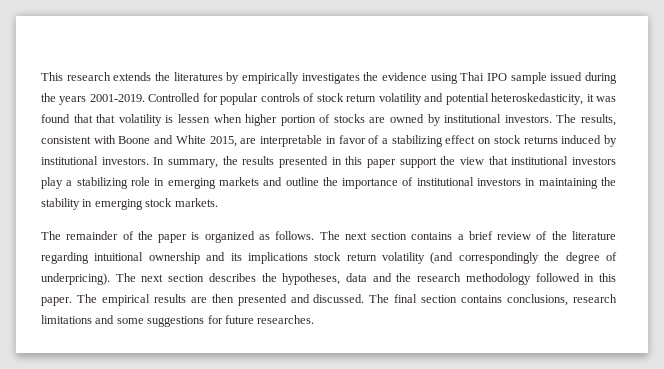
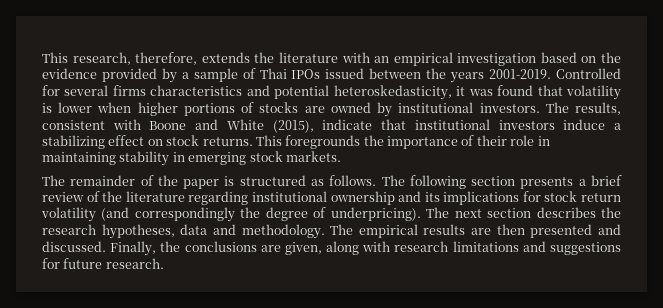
[41,72,618,84] This research extends the literatures by empirically investigates the evidence using Thai IPO sample issued during -> [42,52,621,66] [42,68,422,83] This research, therefore, extends the literature with an empirical investigation based on the evidence provided by a sample of Thai IPOs issued between
[220,93,422,105] popular controls of stock return volatility -> [64,85,243,96] several firms characteristics
[96,114,116,123] that -> (563, 90) none
[177,114,210,123] lessen -> [58,102,93,113] lower
[280,115,316,126] portion -> [183,103,235,116] portions
[209,135,380,147] 2015, are interpretable in favor of -> [272,119,606,133] (2015), indicate that institutional investors induce
[523,135,617,147] [41,156,617,168] [41,177,319,189] returns induced by institutional investors. In summary, the results presented in this paper support the view that institutional investors play a stabilizing role in emerging markets and outline -> [202,135,361,149] returns. This foregrounds
[416,177,522,186] institutional investors -> [476,135,535,146] their role
[601,177,616,186] the -> (116, 158) none
[204,231,255,243] organized -> [239,175,306,186] structured
[344,232,453,240] next section contains -> [409,175,574,189] following section presents
[94,252,144,261] intuitional -> [251,191,327,202] institutional
(308, 258) none -> [522,191,541,202] for
(277, 277) none -> [42,224,96,235] research
[396,273,616,285] [41,297,72,306] the research methodology followed in this paper. -> [241,224,325,239] methodology.
[369,294,569,306] The final section contains conclusions, -> [110,241,391,256] Finally, the conclusions are given, along with
[116,318,144,324] some -> (546, 246) none
[257,315,315,324] researches. -> [105,258,164,269] research.

